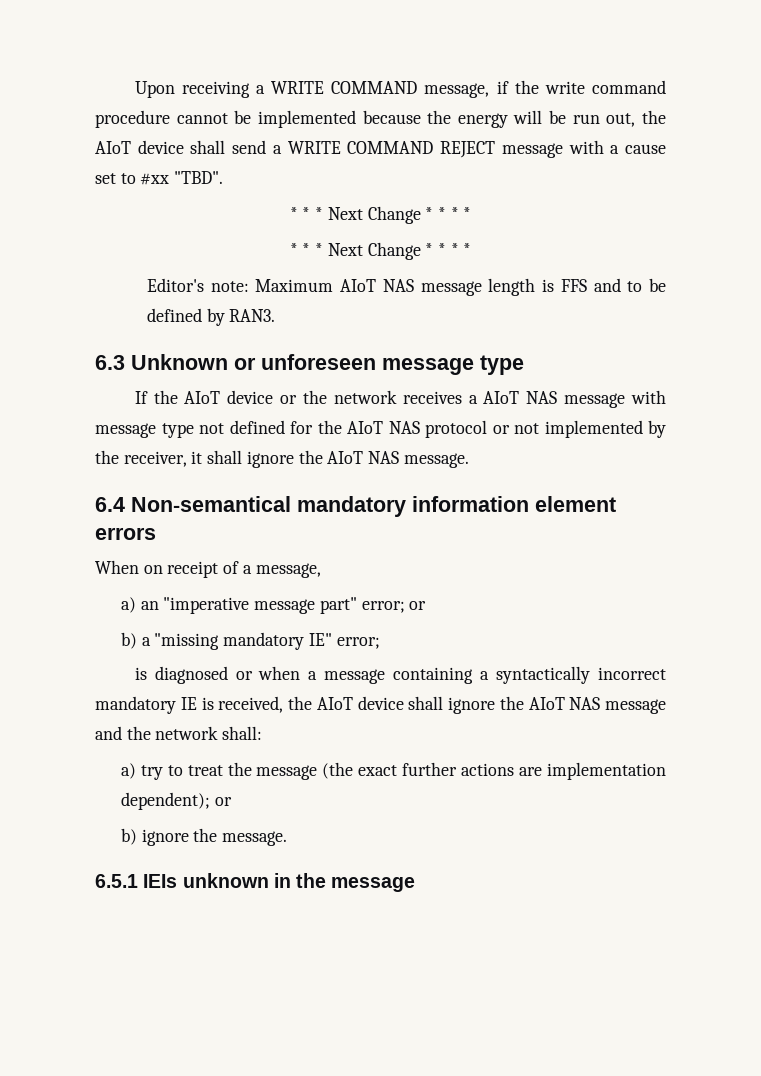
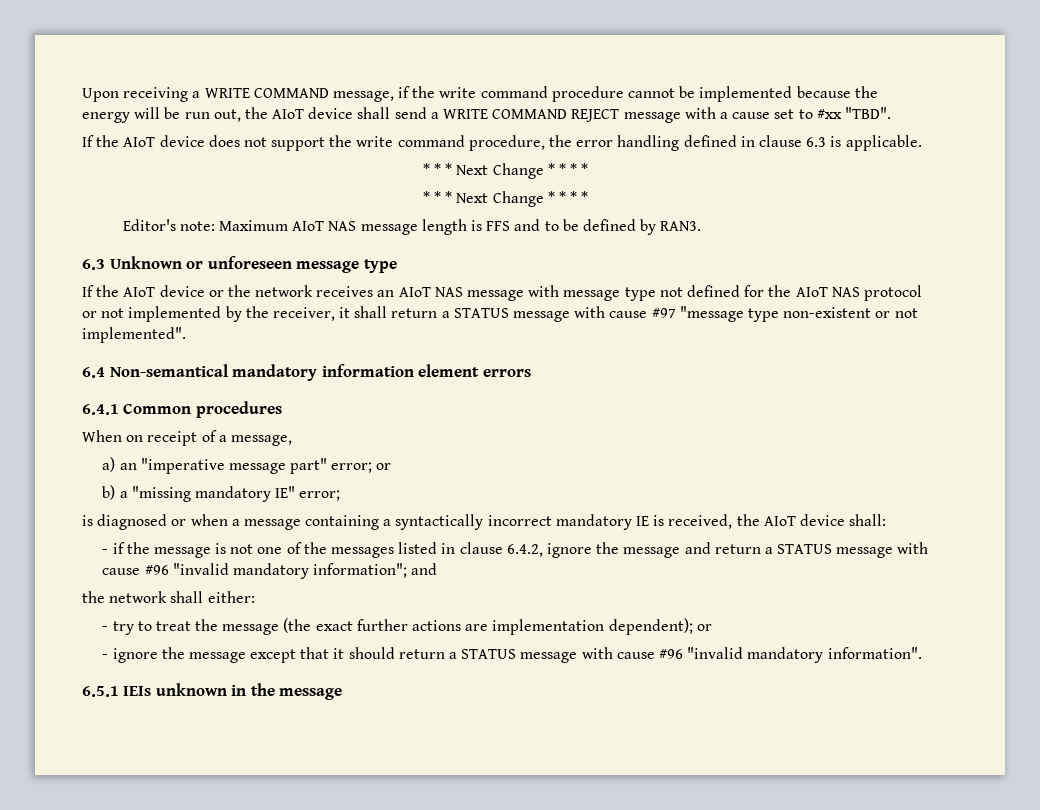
(224, 177) none -> [82,135,922,151] // If the AIoT device does not support the write command procedure, the error handling defined in clause 6.3 is applicable.
[468,395,478,404] a -> [377,290,395,297] an
[246,450,469,468] ignore the AIoT NAS message. -> [391,306,918,322] [82,327,186,343] return a STATUS message with cause #97 "message type non-existent or not implemented".
(156, 533) none -> [82,401,282,418] // 6.4.1 Common procedures
[408,696,666,714] [95,726,263,740] [120,763,136,779] shall ignore the AIoT NAS message and the network shall: // a) -> [849,514,887,526] [102,542,929,558] [102,563,438,579] [82,591,255,603] [102,626,109,631] shall: // - if the message is not one of the messages listed in clause 6.4.2, ignore the message and return a STATUS message with cause #96 "invalid mandatory information"; and // the network shall either: // -
[120,828,288,846] b) ignore the message. -> [102,647,922,663] - ignore the message except that it should return a STATUS message with cause #96 "invalid mandatory information".

